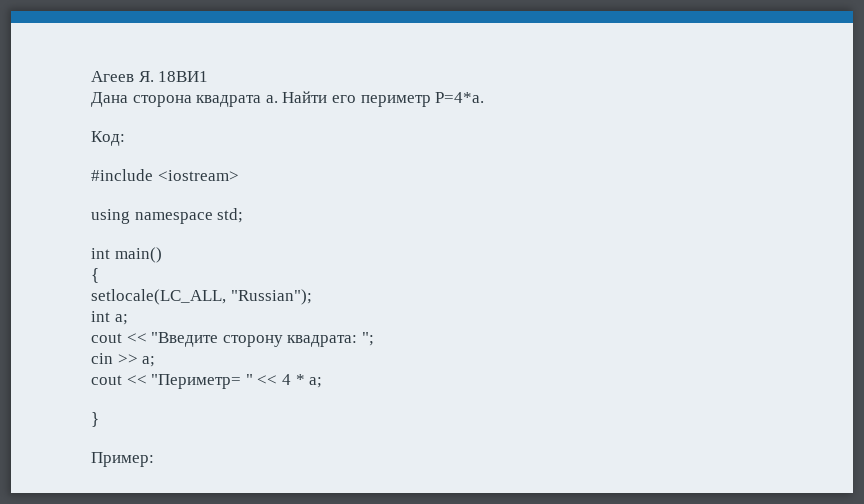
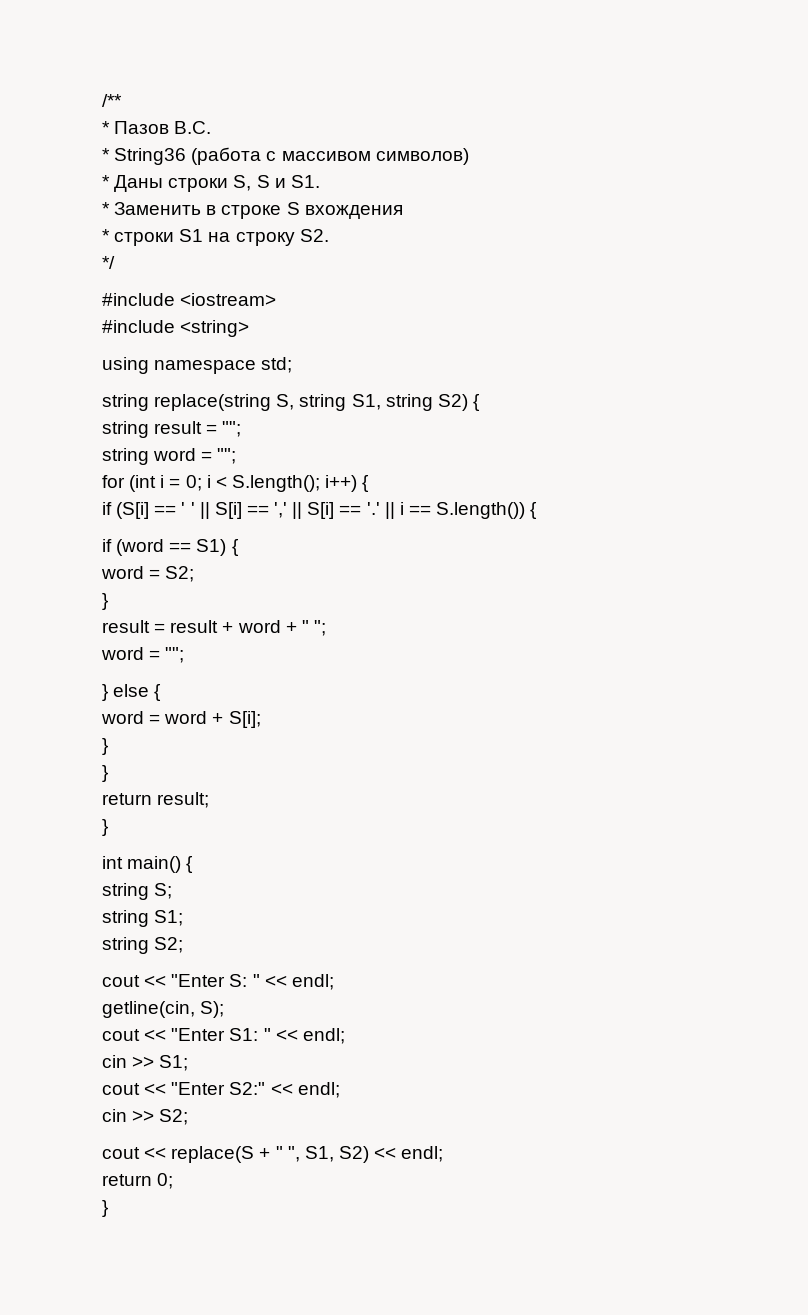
[91,71,209,82] [91,91,485,107] [91,131,125,146] Агеев Я. 18ВИ1 // Дана сторона квадрата а. Найти его периметр P=4*a. // Код: -> [102,94,122,107] [102,121,212,134] [102,147,469,165] [102,175,320,192] [102,202,403,219] [102,229,329,246] [102,256,115,269] /** // * Пазов В.С. // * String36 (работа с массивом символов) // * Даны строки S, S и S1. // * Заменить в строке S вхождения // * строки S1 на строку S2. // */
(239, 175) none -> [102,320,250,337] // #include <string>
(244, 215) none -> [102,394,480,411] [102,421,242,438] [102,448,237,465] [102,475,370,492] [102,502,538,519] [102,539,239,556] [101,566,195,582] [102,593,108,610] [102,620,326,636] [101,647,185,663] [102,684,162,701] [101,711,261,728] [102,738,108,755] [102,765,108,782] [102,792,210,808] [102,819,108,836] // string replace(string S, string S1, string S2) { // string result = ""; // string word = ""; // for (int i = 0; i < S.length(); i++) { // if (S[i] == ' ' || S[i] == ',' || S[i] == '.' || i == S.length()) { // if (word == S1) { // word = S2; // } // result = result + word + " "; // word = ""; // } else { // word = word + S[i]; // } // } // return result; // }
[91,268,99,283] [91,289,312,305] [91,311,128,325] [91,332,374,347] [91,353,156,367] [91,374,323,389] [91,412,99,427] [91,452,154,467] // { // setlocale(LC_ALL, "Russian"); // int a; // cout << "Введите сторону квадрата: "; // cin >> a; // cout << "Периметр= " << 4 * a; // } // Пример: -> [186,856,194,873] [102,883,173,900] [102,910,184,927] [102,937,184,954] [102,974,334,990] [102,1001,225,1018] [102,1028,345,1044] [102,1055,189,1071] [102,1082,340,1098] [102,1109,189,1125] [102,1146,444,1163] [102,1173,174,1189] [102,1200,108,1217] { // string S; // string S1; // string S2; // cout << "Enter S: " << endl; // getline(cin, S); // cout << "Enter S1: " << endl; // cin >> S1; // cout << "Enter S2:" << endl; // cin >> S2; // cout << replace(S + " ", S1, S2) << endl; // return 0; // }

